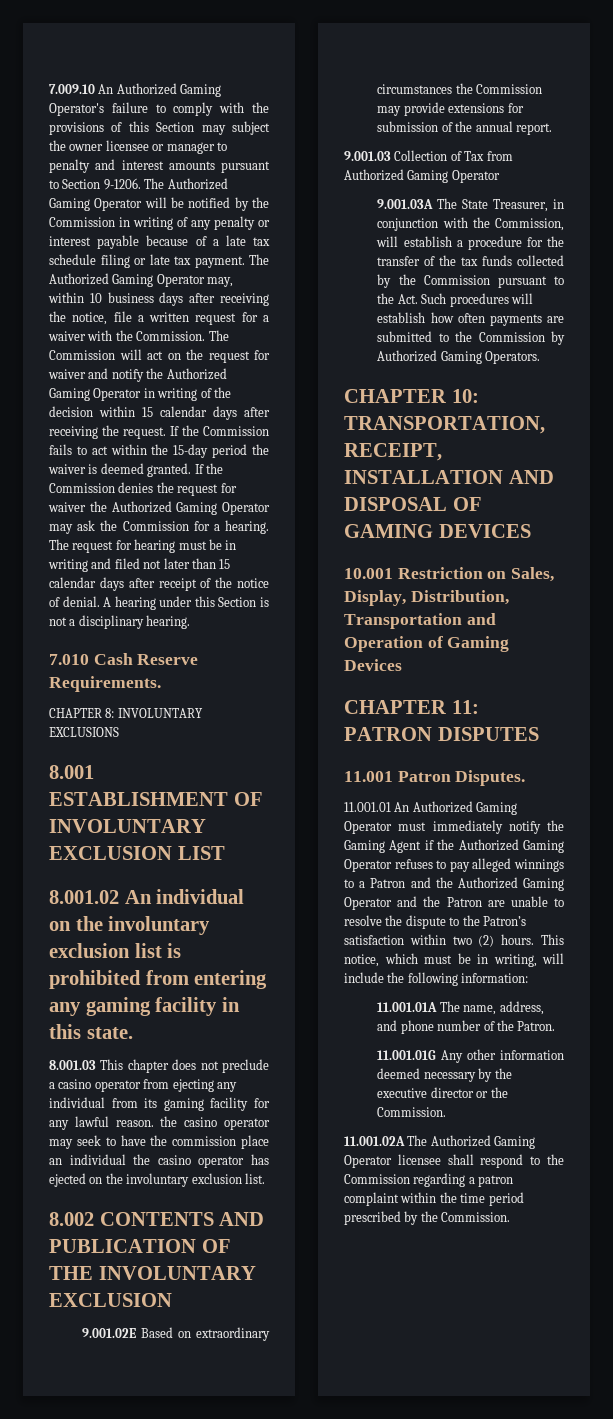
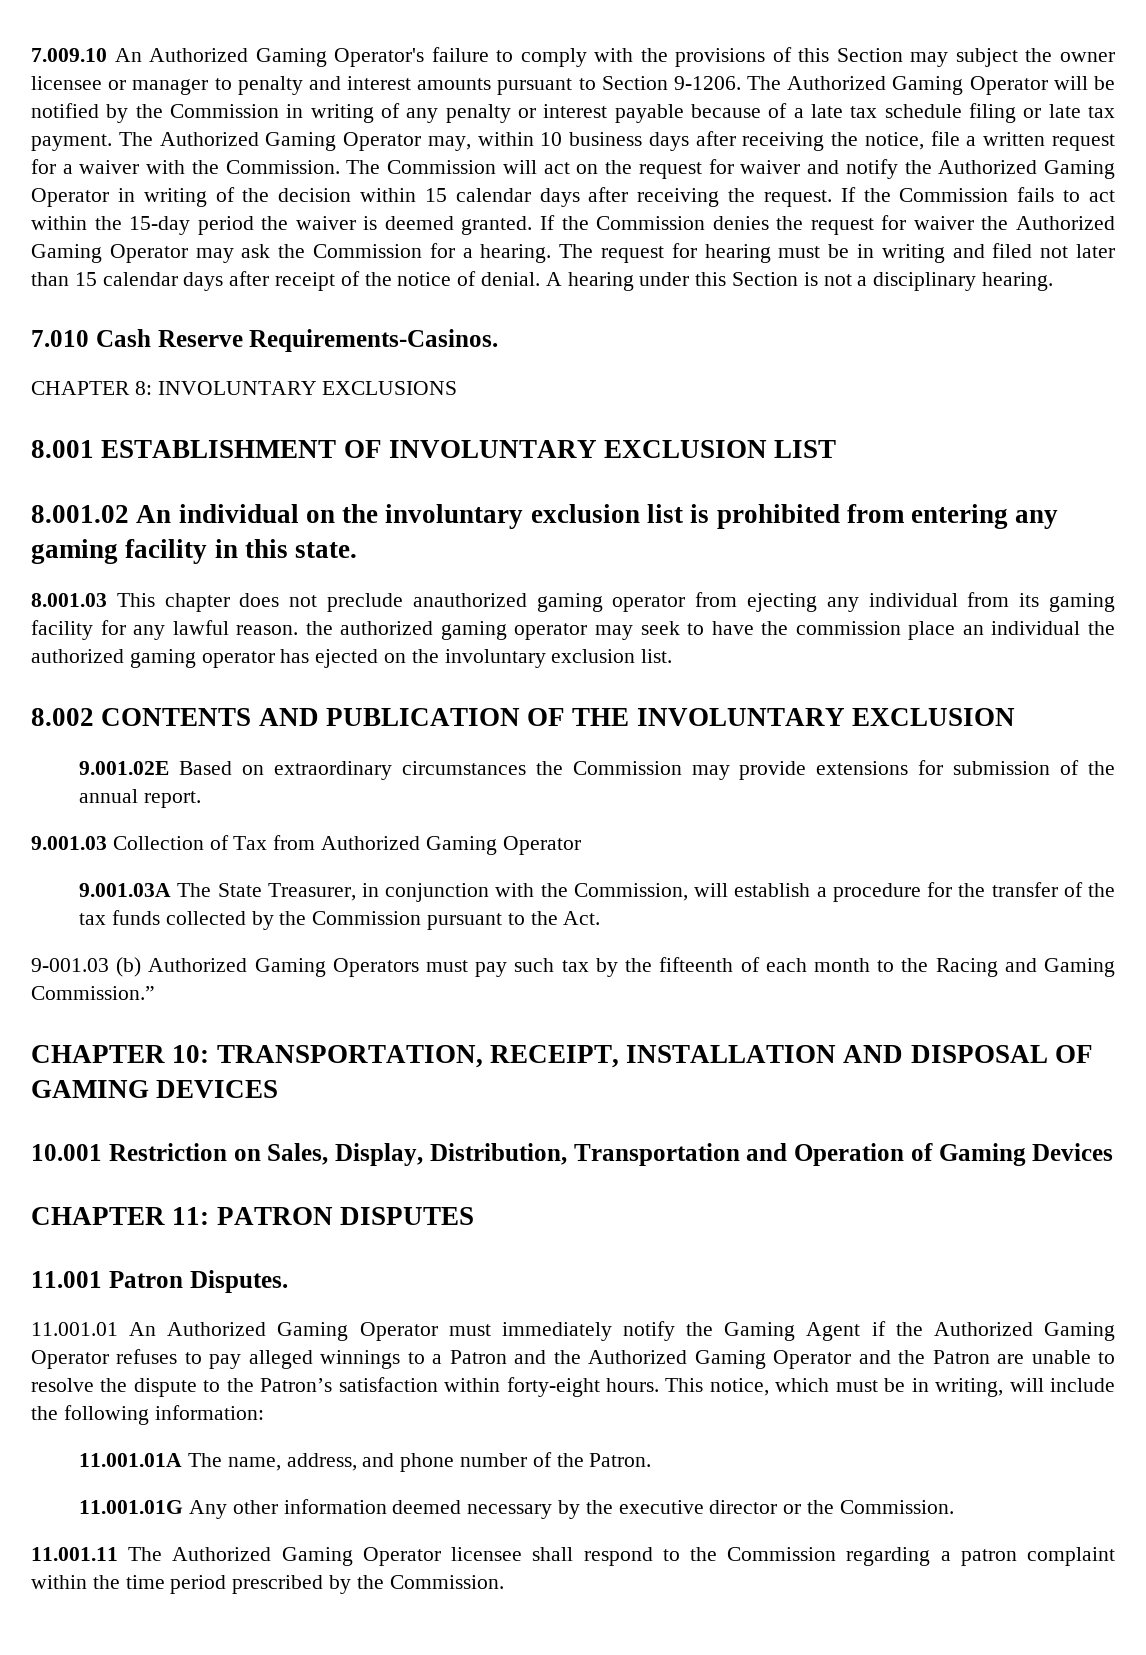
[49,676,161,692] Requirements. -> [249,329,499,352] Requirements-Casinos.
[49,1079,92,1089] a casino -> [412,593,603,612] anauthorized gaming
[184,1117,218,1127] casino -> [340,621,507,640] authorized gaming
[157,1155,191,1165] casino -> [31,649,196,668] authorized gaming
[421,293,533,307] [377,312,564,326] [377,331,565,345] [377,350,541,364] Such procedures will establish how often payments are submitted to the Commission by Authorized Gaming Operators. -> [31,957,1115,977] [31,986,155,1000] // 9-001.03 (b) Authorized Gaming Operators must pay such tax by the fifteenth of each month to the Racing and Gaming Commission.”
[452,935,495,947] two (2) -> [506,1377,600,1397] forty-eight
[344,1136,405,1146] 11.001.02A -> [31,1547,118,1561] 11.001.11

